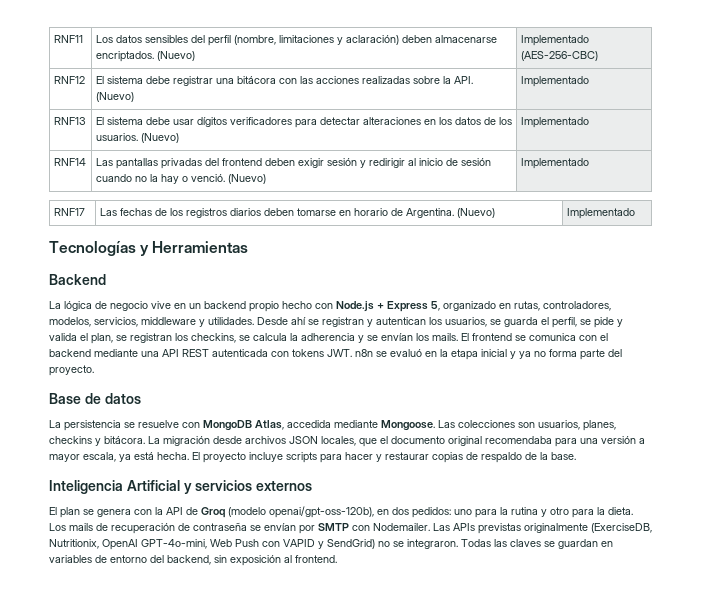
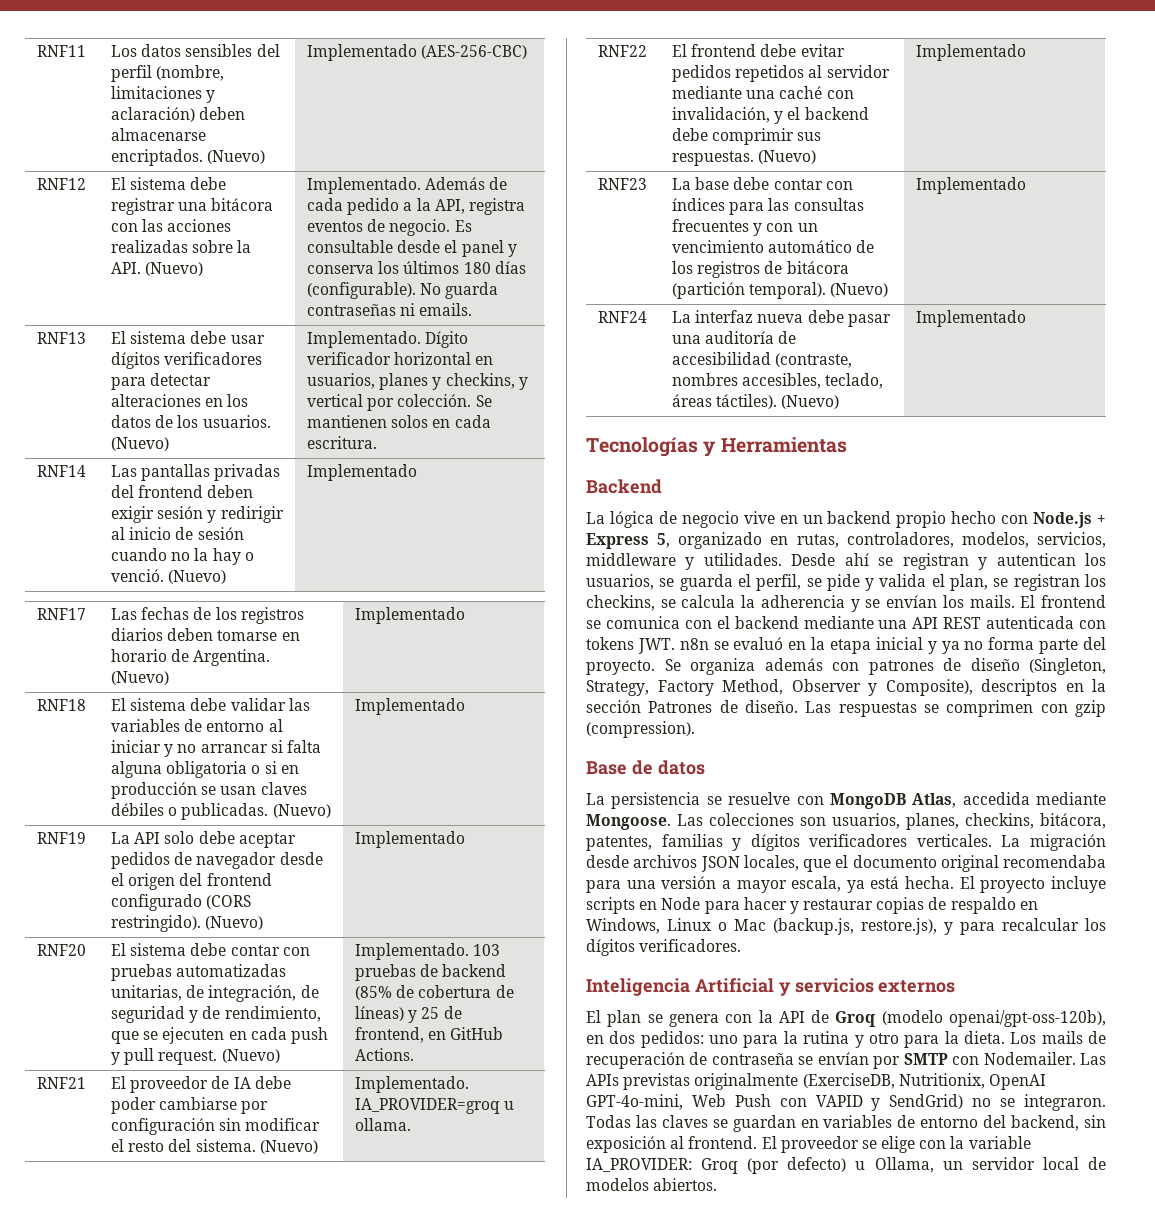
[520,76,589,87] Implementado -> [307,177,508,194] [307,198,525,215] [307,219,472,236] [307,240,517,257] [307,261,526,274] [307,282,499,299] [307,303,473,316] Implementado. Además de cada pedido a la API, registra eventos de negocio. Es consultable desde el panel y conserva los últimos 180 días (configurable). No guarda contraseñas ni emails.
[520,117,589,128] Implementado -> [307,331,469,348] [307,352,494,365] [307,373,528,390] [307,394,492,411] [307,415,491,428] [307,436,378,449] Implementado. Dígito verificador horizontal en usuarios, planes y checkins, y vertical por colección. Se mantienen solos en cada escritura.
(635, 213) none -> [37,699,87,711] [111,698,310,711] [111,719,283,732] [111,740,321,757] [111,761,299,778] [111,782,307,799] [111,803,331,820] [355,698,466,715] [37,832,87,844] [111,831,296,848] [111,852,323,869] [111,873,272,890] [111,894,252,911] [111,915,264,932] [355,831,466,848] [37,944,87,956] [111,943,310,956] [111,964,287,981] [111,985,319,1002] [111,1006,321,1023] [111,1027,328,1044] [111,1048,280,1065] [355,943,501,960] [355,964,507,981] [355,985,514,1000] [355,1006,462,1023] [355,1027,504,1043] [355,1048,415,1061] [37,1077,87,1089] [111,1076,291,1093] [111,1097,269,1114] [111,1118,321,1135] [111,1139,318,1154] [355,1076,470,1093] [355,1098,515,1114] [355,1118,412,1131] [598,45,648,57] [672,44,845,57] [672,65,890,82] [672,86,854,99] [672,107,869,124] [672,128,822,145] [672,150,817,166] [916,44,1027,61] [598,178,648,190] [672,177,853,190] [672,198,864,215] [672,219,818,236] [672,240,875,253] [672,261,849,278] [672,282,889,299] [916,177,1027,194] [598,311,648,323] [672,310,891,327] [672,331,797,344] [672,352,853,368] [672,373,884,389] [672,394,840,409] [916,310,1027,327] // RNF18 | El sistema debe validar las variables de entorno al iniciar y no arrancar si falta alguna obligatoria o si en producción se usan claves débiles o publicadas. (Nuevo) | Implementado // RNF19 | La API solo debe aceptar pedidos de navegador desde el origen del frontend configurado (CORS restringido). (Nuevo) | Implementado // RNF20 | El sistema debe contar con pruebas automatizadas unitarias, de integración, de seguridad y de rendimiento, que se ejecuten en cada push y pull request. (Nuevo) | Implementado. 103 pruebas de backend (85% de cobertura de líneas) y 25 de frontend, en GitHub Actions. // RNF21 | El proveedor de IA debe poder cambiarse por configuración sin modificar el resto del sistema. (Nuevo) | Implementado. IA_PROVIDER=groq u ollama. // RNF22 | El frontend debe evitar pedidos repetidos al servidor mediante una caché con invalidación, y el backend debe comprimir sus respuestas. (Nuevo) | Implementado // RNF23 | La base debe contar con índices para las consultas frecuentes y con un vencimiento automático de los registros de bitácora (partición temporal). (Nuevo) | Implementado // RNF24 | La interfaz nueva debe pasar una auditoría de accesibilidad (contraste, nombres accesibles, teclado, áreas táctiles). (Nuevo) | Implementado
(94, 370) none -> [664,658,1106,675] [586,679,1106,696] [586,700,1106,717] [586,721,695,738] Se organiza además con patrones de diseño (Singleton, Strategy, Factory Method, Observer y Composite), descriptos en la sección Patrones de diseño. Las respuestas se comprimen con gzip (compression).
[49,436,145,446] checkins y bitácora. -> [965,813,1106,829] [586,834,992,851] checkins, bitácora, patentes, familias y dígitos verificadores verticales.
(317, 457) none -> [639,897,701,910] en Node
[525,452,576,460] de la base. -> [1019,901,1038,910] [586,918,1106,935] [586,939,742,956] en Windows, Linux o Mac (backup.js, restore.js), y para recalcular los dígitos verificadores.
(337, 559) none -> [761,1136,1031,1153] [586,1157,1106,1174] [586,1178,718,1191] El proveedor se elige con la variable IA_PROVIDER: Groq (por defecto) u Ollama, un servidor local de modelos abiertos.

